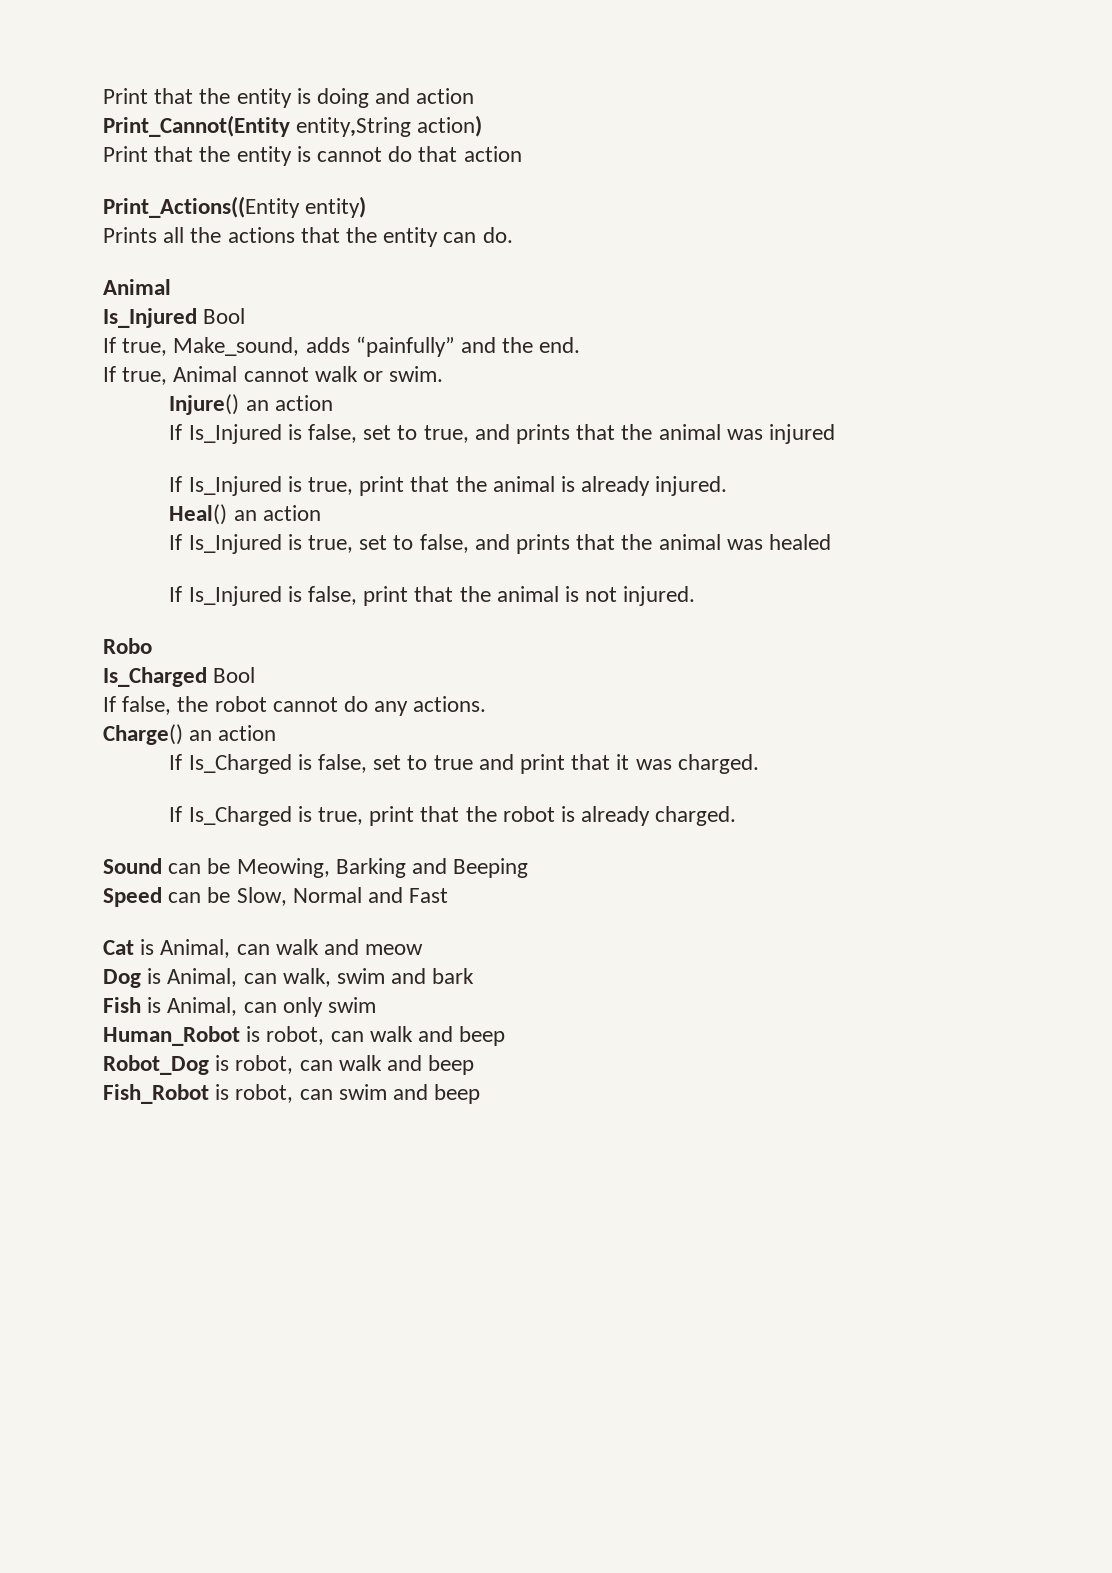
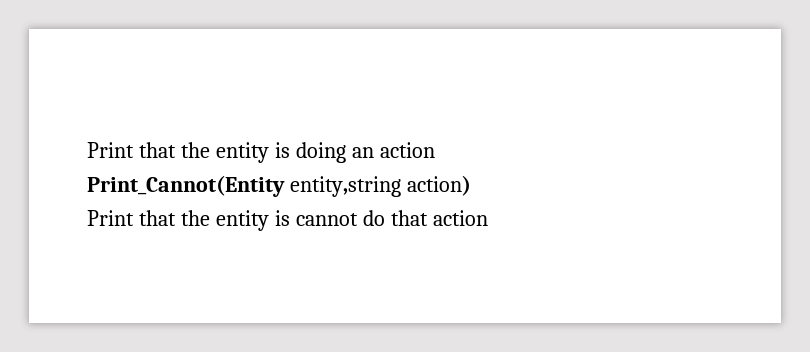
[375,88,411,104] and -> [351,147,374,158] an
[296,117,412,137] entity,String -> [289,176,401,197] entity,string
[103,196,367,218] [103,227,513,247] [103,279,171,295] [103,308,246,328] [103,336,581,357] [103,366,444,385] [169,394,333,415] [169,424,836,444] [169,476,728,496] [169,504,321,525] [169,534,832,554] [169,586,696,606] [103,638,152,654] [103,667,256,687] [103,696,487,716] [103,724,277,745] [169,754,759,774] [169,806,737,826] [103,858,529,878] [103,887,449,907] [103,939,424,958] [103,968,475,988] [103,997,377,1017] [103,1026,506,1046] [103,1055,475,1075] [103,1084,481,1104] // Print_Actions((Entity entity) // Prints all the actions that the entity can do. // Animal // Is_Injured Bool // If true, Make_sound, adds “painfully” and the end. // If true, Animal cannot walk or swim. // Injure() an action // If Is_Injured is false, set to true, and prints that the animal was injured // If Is_Injured is true, print that the animal is already injured. // Heal() an action // If Is_Injured is true, set to false, and prints that the animal was healed // If Is_Injured is false, print that the animal is not injured. // Robo // Is_Charged Bool // If false, the robot cannot do any actions. // Charge() an action // If Is_Charged is false, set to true and print that it was charged. // If Is_Charged is true, print that the robot is already charged. // Sound can be Meowing, Barking and Beeping // Speed can be Slow, Normal and Fast // Cat is Animal, can walk and meow // Dog is Animal, can walk, swim and bark // Fish is Animal, can only swim // Human_Robot is robot, can walk and beep // Robot_Dog is robot, can walk and beep // Fish_Robot is robot, can swim and beep -> (488, 218) none

